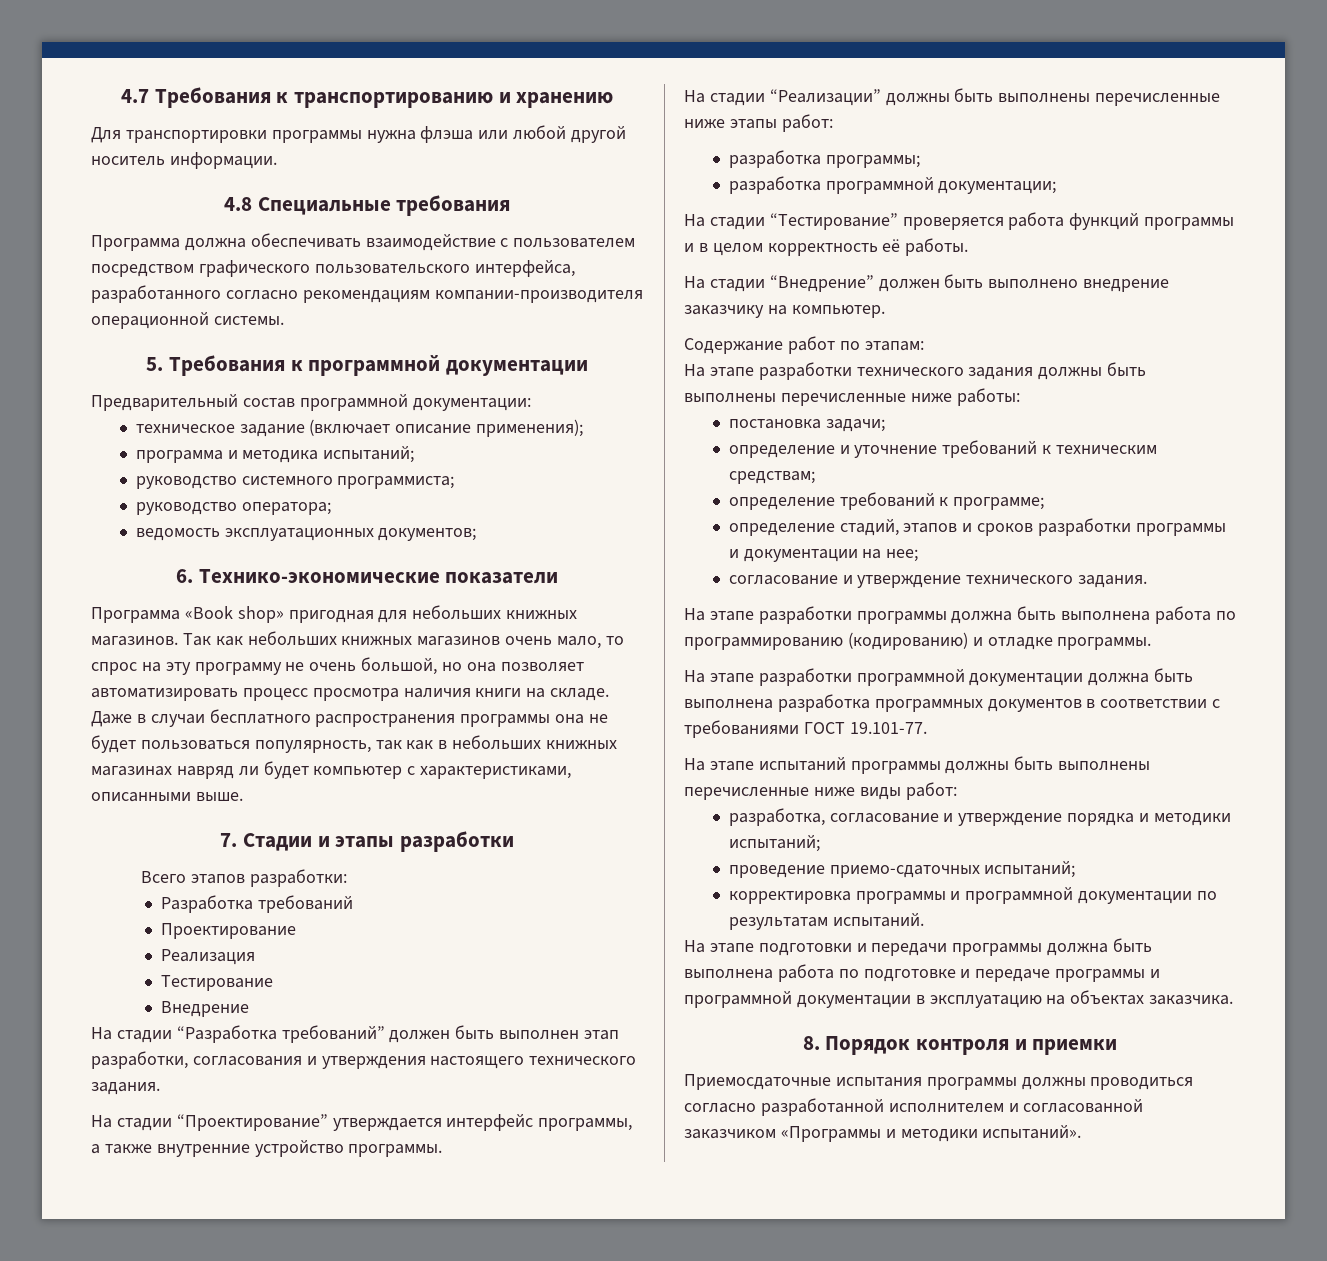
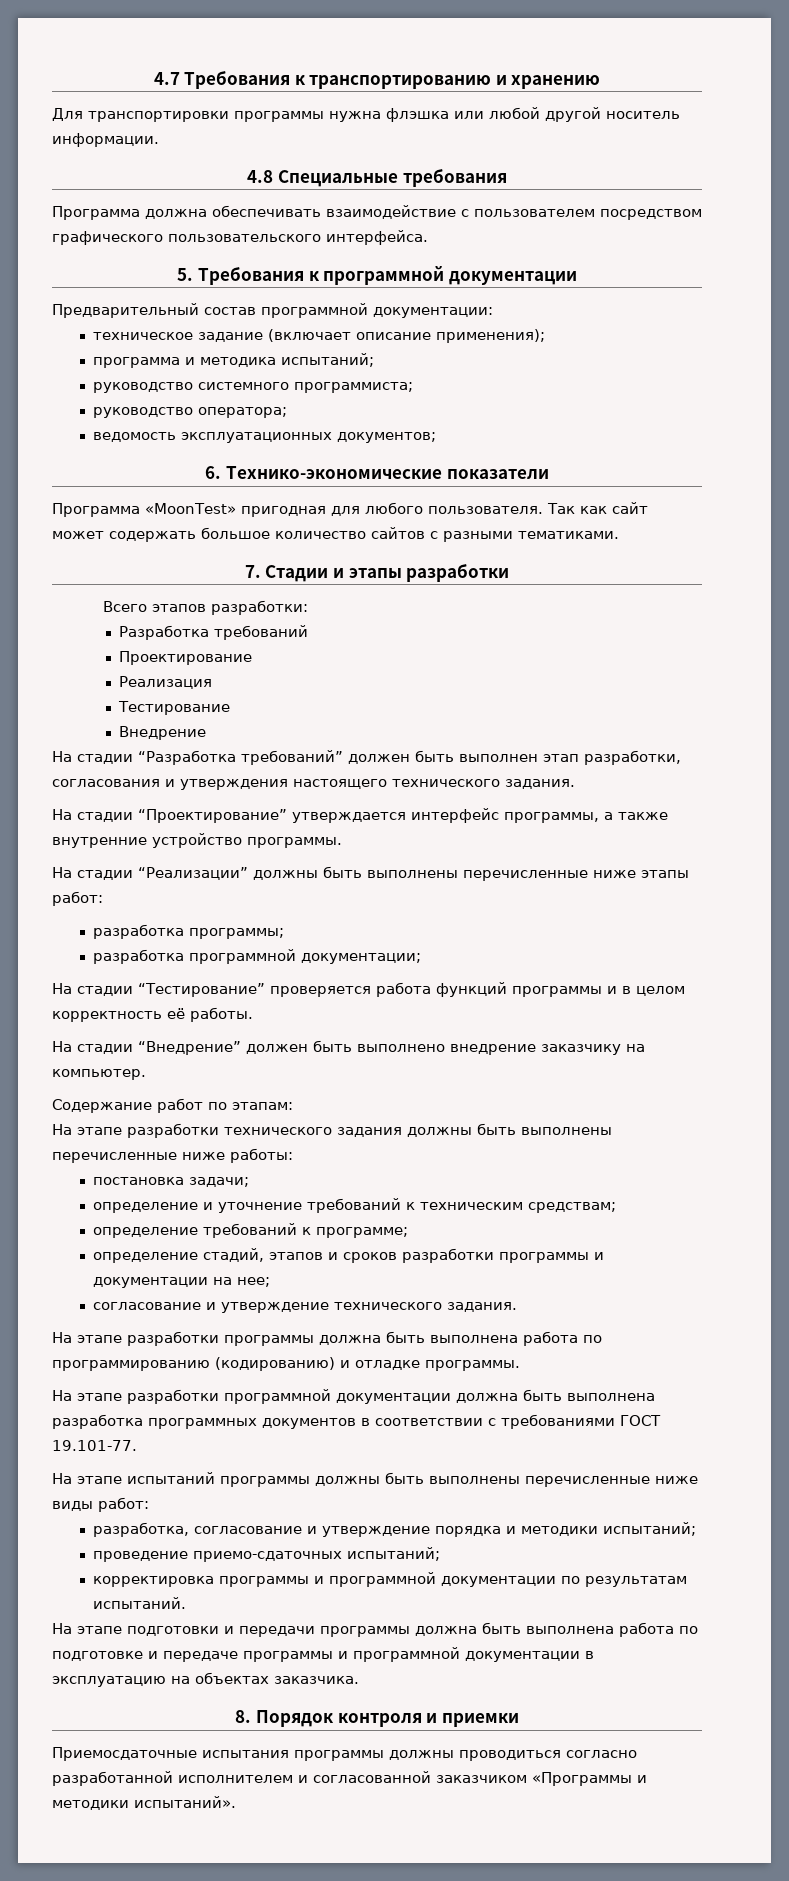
[420,126,474,143] флэша -> [386,108,449,122] флэшка
[474,260,575,277] [91,285,643,303] [91,312,284,329] интерфейса, разработанного согласно рекомендациям компании-производителя операционной системы. -> [326,230,428,245] интерфейса.
[184,605,578,623] [91,631,624,649] [91,657,584,675] [91,688,610,701] [91,709,609,727] [91,735,618,753] [91,761,572,779] [91,792,243,802] «Book shop» пригодная для небольших книжных магазинов. Так как небольших книжных магазинов очень мало, то спрос на эту программу не очень большой, но она позволяет автоматизировать процесс просмотра наличия книги на складе. Даже в случаи бесплатного распространения программы она не будет пользоваться популярность, так как в небольших книжных магазинах навряд ли будет компьютер с характеристиками, описанными выше. -> [145,502,648,517] [52,527,619,542] «MoonTest» пригодная для любого пользователя. Так как сайт может содержать большое количество сайтов с разными тематиками.

